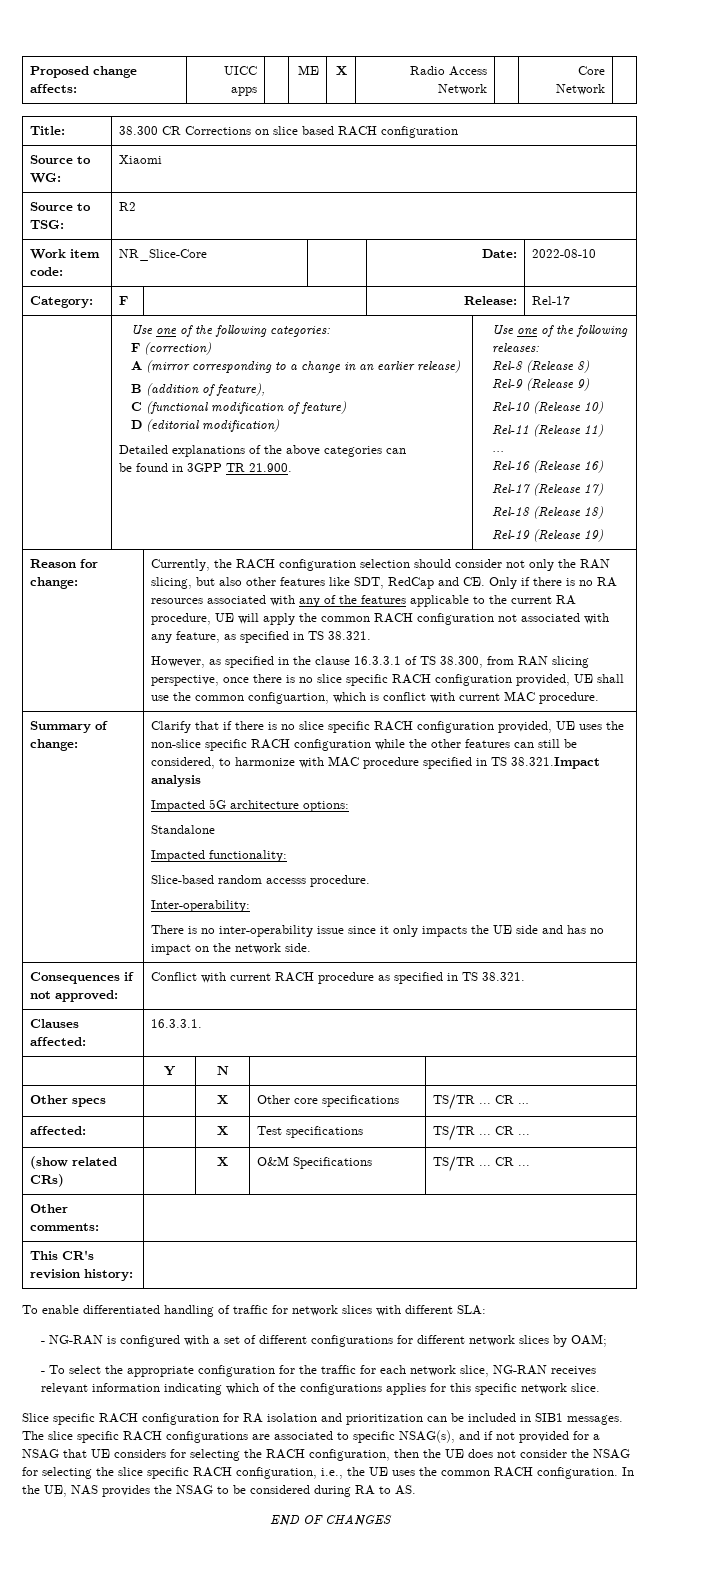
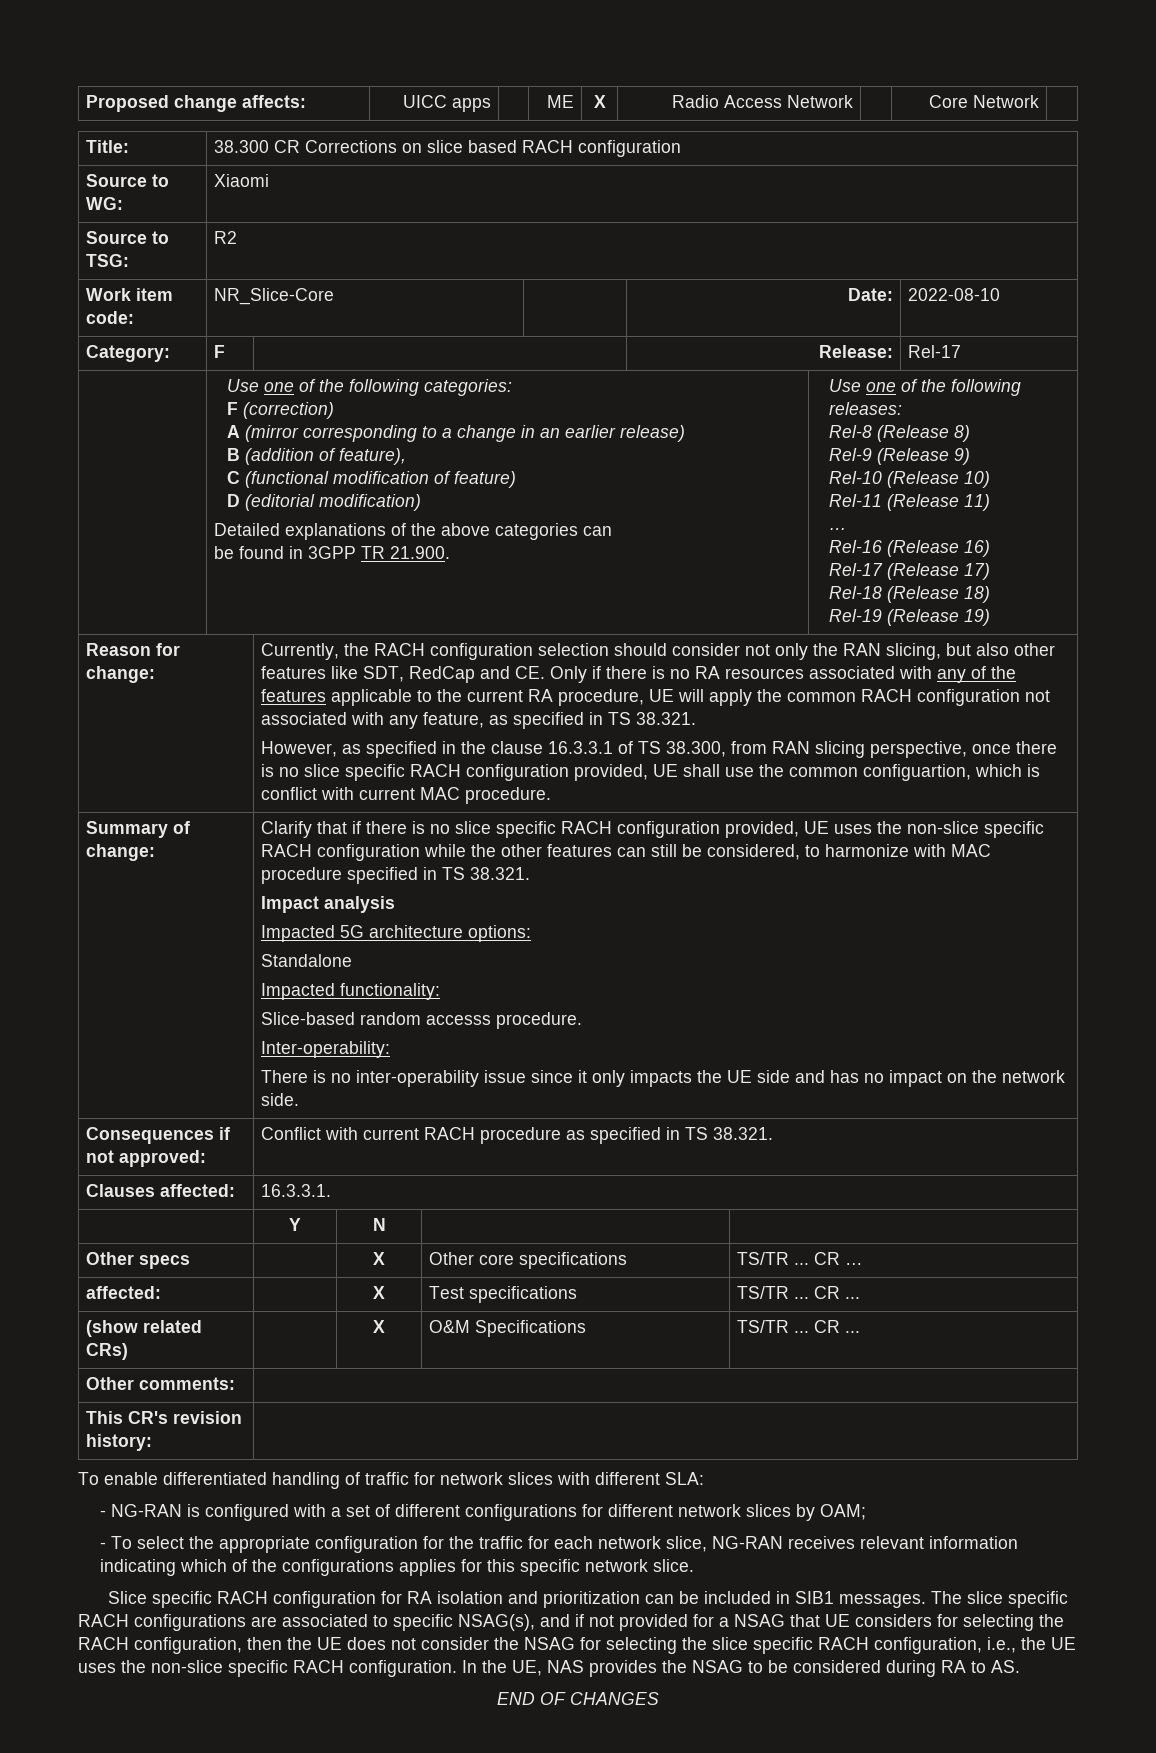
[511,757,601,769] 38.321.Impact -> [469,867,530,880] [260,896,319,913] 38.321. // Impact
[441,1470,490,1476] common -> [151,1660,288,1677] non-slice specific

